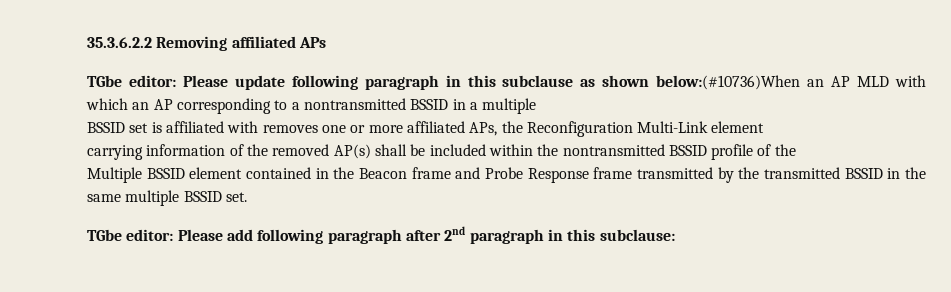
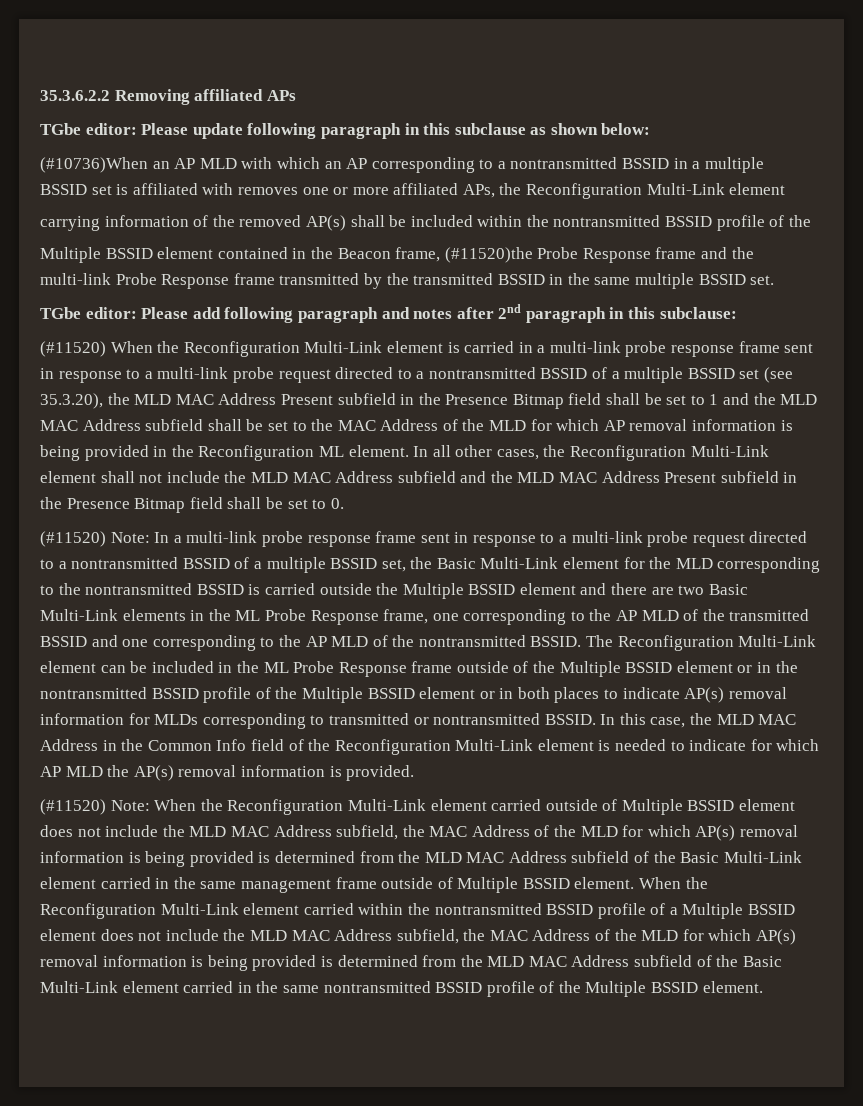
[656,75,801,90] below:(#10736)When -> [601,123,651,135] [40,157,148,173] below: // (#10736)When
[411,167,481,179] frame and -> [395,247,754,263] [40,273,111,285] frame, (#11520)the Probe Response frame and the multi-link
(402, 236) none -> [381,307,453,319] and notes
(675, 235) none -> [40,341,814,357] [40,367,794,383] [40,393,818,409] [40,419,793,431] [40,445,769,461] [40,471,798,483] [40,497,344,513] [40,531,808,547] [40,557,821,573] [40,583,748,599] [40,609,810,625] [40,635,817,651] [40,661,798,677] [40,687,787,703] [40,713,797,729] [40,739,820,755] [40,765,415,781] [40,799,796,815] [40,825,799,841] [40,851,802,867] [40,877,708,893] [40,903,796,919] [40,929,797,945] [40,955,782,971] [40,981,763,997] // (#11520) When the Reconfiguration Multi-Link element is carried in a multi-link probe response frame sent in response to a multi-link probe request directed to a nontransmitted BSSID of a multiple BSSID set (see 35.3.20), the MLD MAC Address Present subfield in the Presence Bitmap field shall be set to 1 and the MLD MAC Address subfield shall be set to the MAC Address of the MLD for which AP removal information is being provided in the Reconfiguration ML element. In all other cases, the Reconfiguration Multi-Link element shall not include the MLD MAC Address subfield and the MLD MAC Address Present subfield in the Presence Bitmap field shall be set to 0. // (#11520) Note: In a multi-link probe response frame sent in response to a multi-link probe request directed to a nontransmitted BSSID of a multiple BSSID set, the Basic Multi-Link element for the MLD corresponding to the nontransmitted BSSID is carried outside the Multiple BSSID element and there are two Basic Multi-Link elements in the ML Probe Response frame, one corresponding to the AP MLD of the transmitted BSSID and one corresponding to the AP MLD of the nontransmitted BSSID. The Reconfiguration Multi-Link element can be included in the ML Probe Response frame outside of the Multiple BSSID element or in the nontransmitted BSSID profile of the Multiple BSSID element or in both places to indicate AP(s) removal information for MLDs corresponding to transmitted or nontransmitted BSSID. In this case, the MLD MAC Address in the Common Info field of the Reconfiguration Multi-Link element is needed to indicate for which AP MLD the AP(s) removal information is provided. // (#11520) Note: When the Reconfiguration Multi-Link element carried outside of Multiple BSSID element does not include the MLD MAC Address subfield, the MAC Address of the MLD for which AP(s) removal information is being provided is determined from the MLD MAC Address subfield of the Basic Multi-Link element carried in the same management frame outside of Multiple BSSID element. When the Reconfiguration Multi-Link element carried within the nontransmitted BSSID profile of a Multiple BSSID element does not include the MLD MAC Address subfield, the MAC Address of the MLD for which AP(s) removal information is being provided is determined from the MLD MAC Address subfield of the Basic Multi-Link element carried in the same nontransmitted BSSID profile of the Multiple BSSID element.

